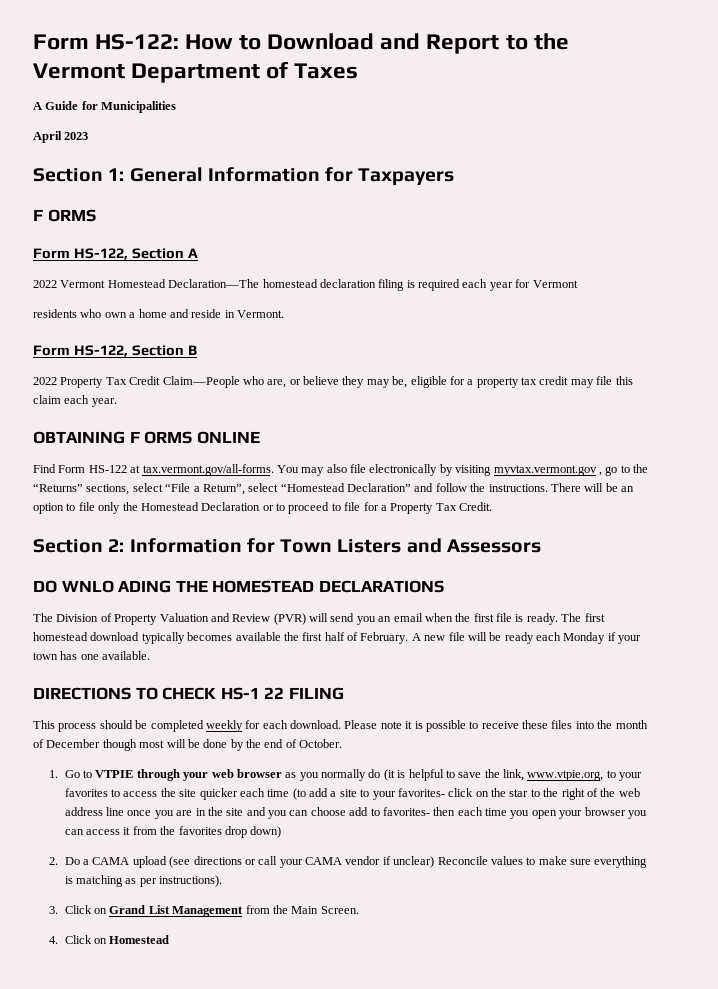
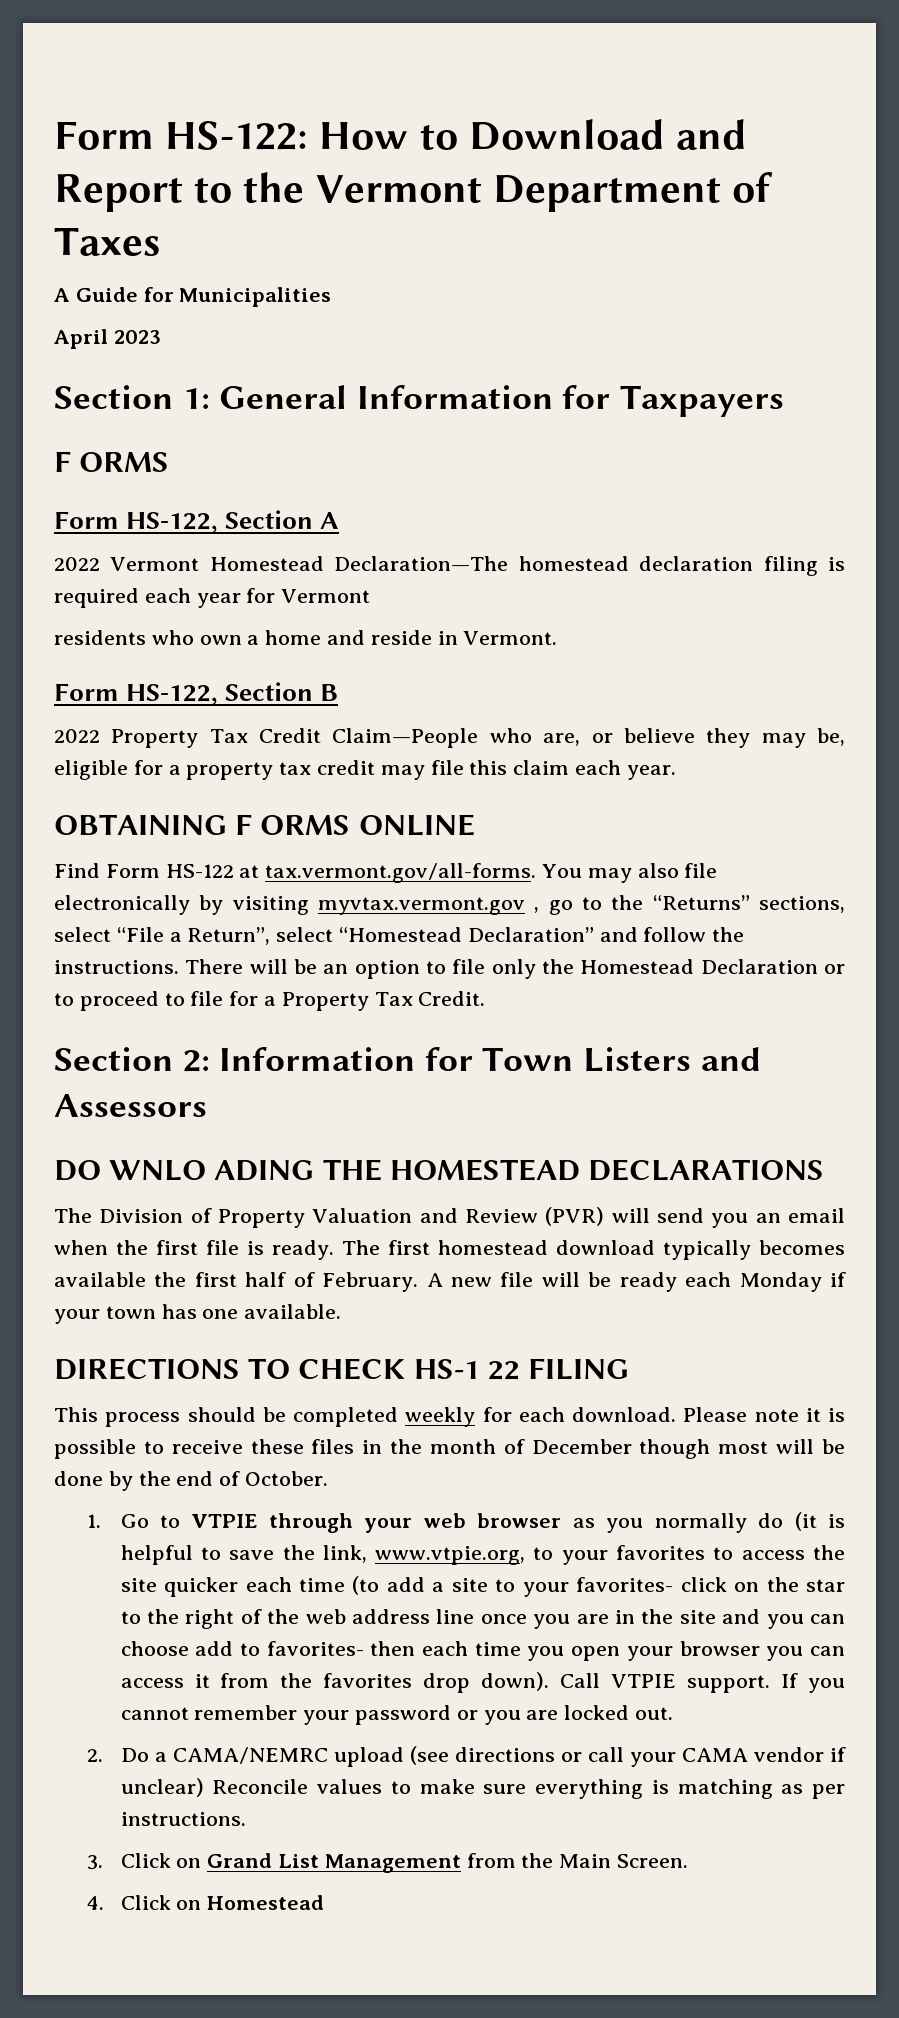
[575,721,594,729] into -> [362,1440,383,1454] in
[250,826,282,838] down) -> [481,1672,845,1693] [120,1705,674,1725] down). Call VTPIE support. If you cannot remember your password or you are locked out.
[92,857,130,865] CAMA -> [172,1747,328,1764] CAMA/NEMRC
[159,875,223,887] instructions). -> [120,1812,246,1826] instructions.

